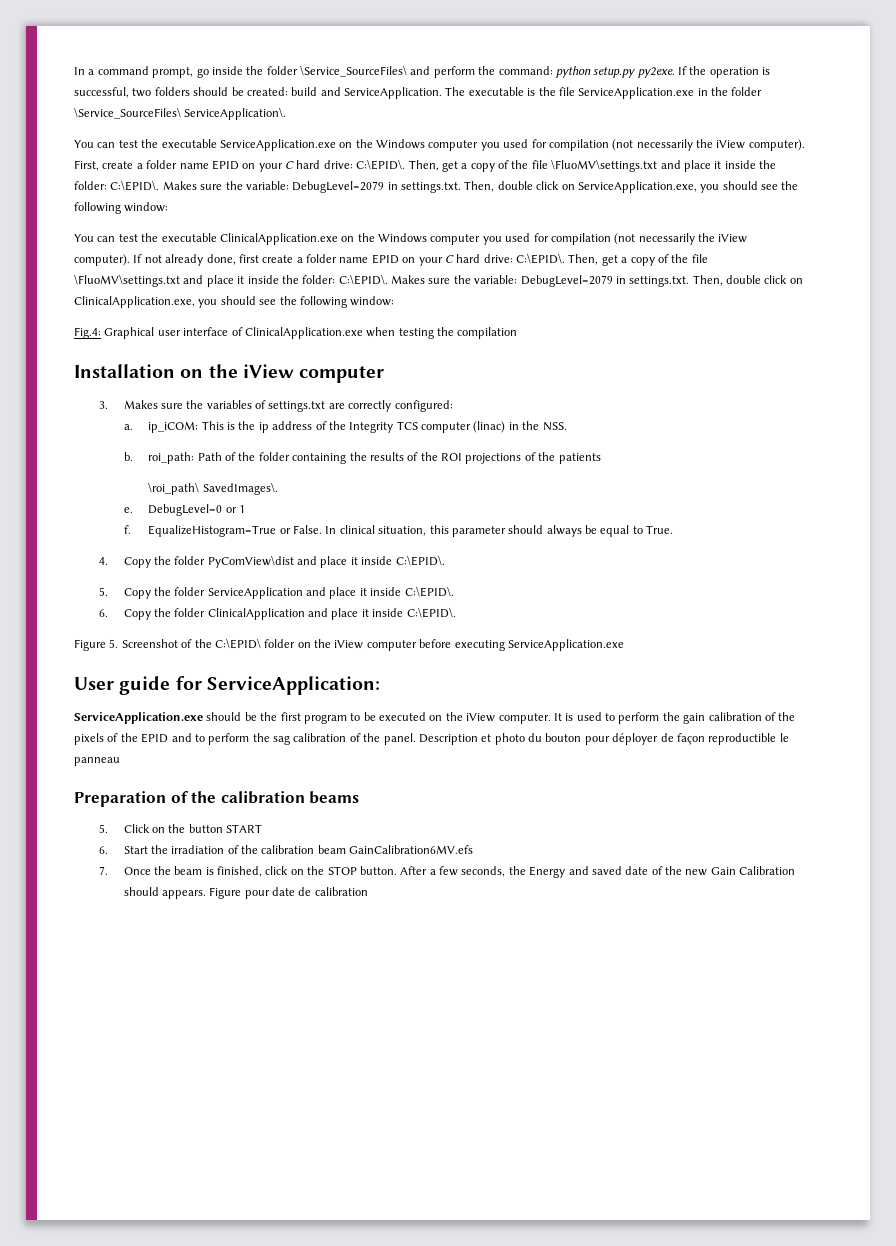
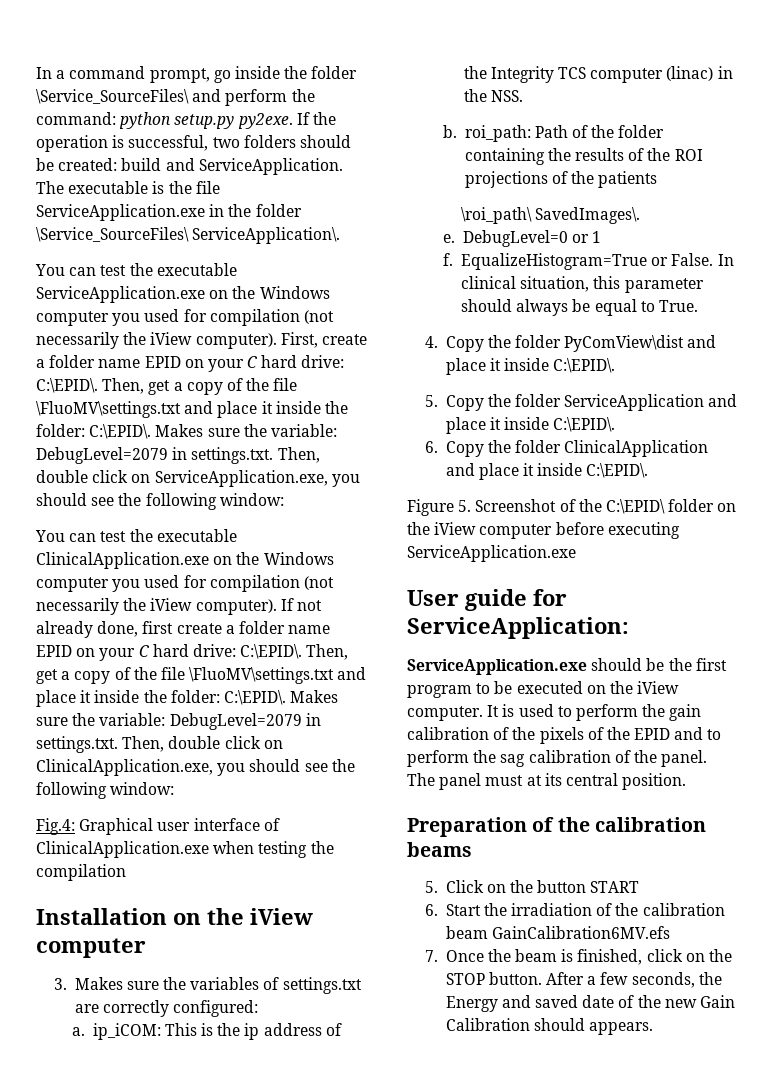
[418,733,789,745] [74,757,120,766] Description et photo du bouton pour déployer de façon reproductible le panneau -> [407,773,687,790] The panel must at its central position.
[209,887,368,899] Figure pour date de calibration -> (654, 1028) none

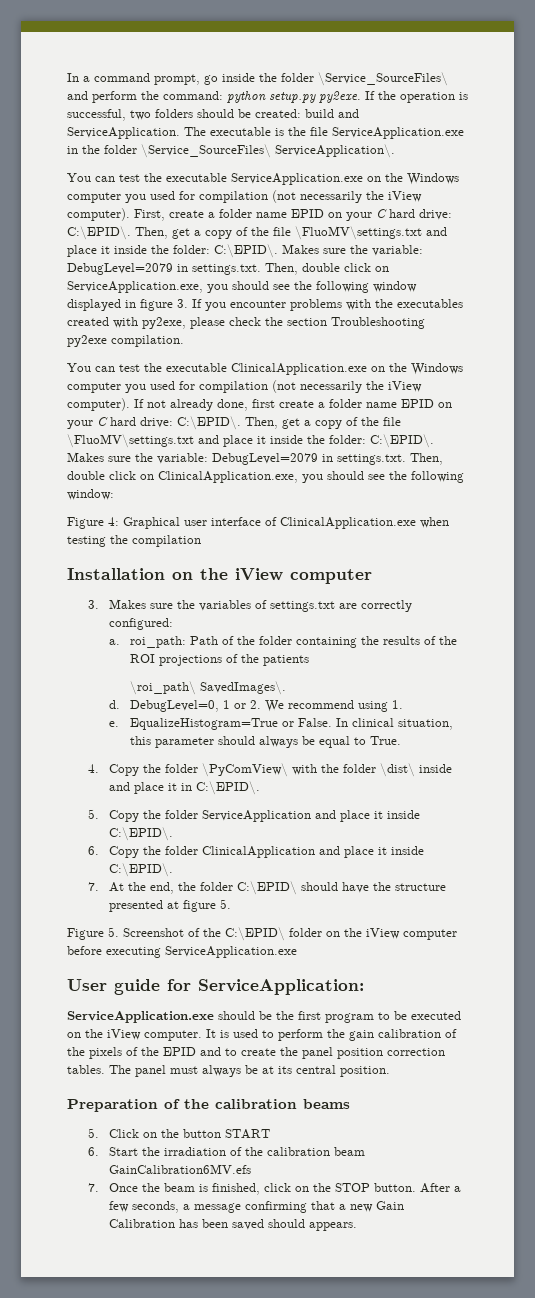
[219,493,284,506] window: -> [373,281,417,292] [67,299,463,311] [67,317,425,329] [67,335,184,347] window displayed in figure 3. If you encounter problems with the executables created with py2exe, please check the section Troubleshooting py2exe compilation.
[36,818,75,835] Fig.4: -> [67,517,119,529] Figure 4:
[92,1023,342,1040] [463,66,733,83] [463,89,523,102] [442,125,457,138] ip_iCOM: This is the ip address of the Integrity TCS computer (linac) in the NSS. // b. -> (120, 642) none
[442,230,602,247] [442,253,453,266] e. DebugLevel=0 or 1 // f. -> [108,700,403,712] [108,721,119,727] d. DebugLevel=0, 1 or 2. We recommend using 1. // e.
[564,335,717,352] [445,358,550,375] PyComView\dist and place it inside -> [201,763,452,777] [108,782,192,794] \PyComView\ with the folder \dist\ inside and place it in
(649, 470) none -> [87,881,446,895] [108,899,231,912] // 7. At the end, the folder C:\EPID\ should have the structure presented at figure 5.
[407,750,708,767] perform the sag calibration of the panel. -> [241,1047,445,1059] [67,1065,105,1074] create the panel position correction tables.
(524, 780) none -> [202,1065,258,1077] always be
[698,972,722,985] [445,995,736,1012] [445,1018,530,1031] the Energy and saved date of the new Gain Calibration -> [182,1201,404,1213] [108,1219,264,1230] a message confirming that a new Gain Calibration has been saved

